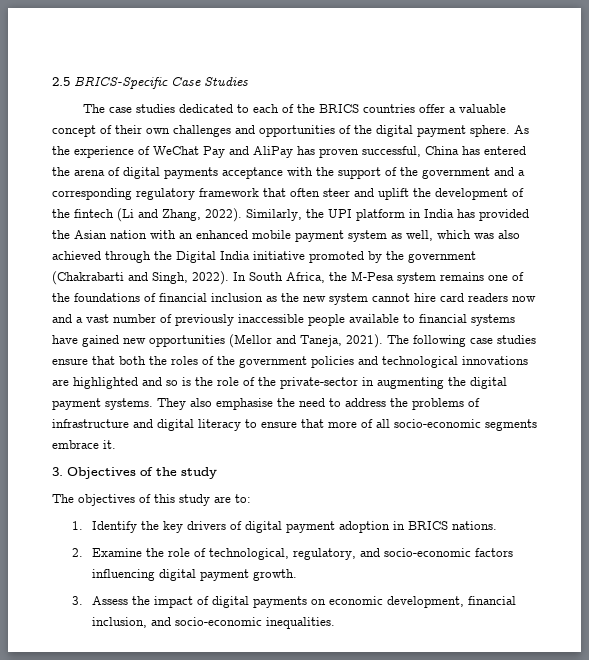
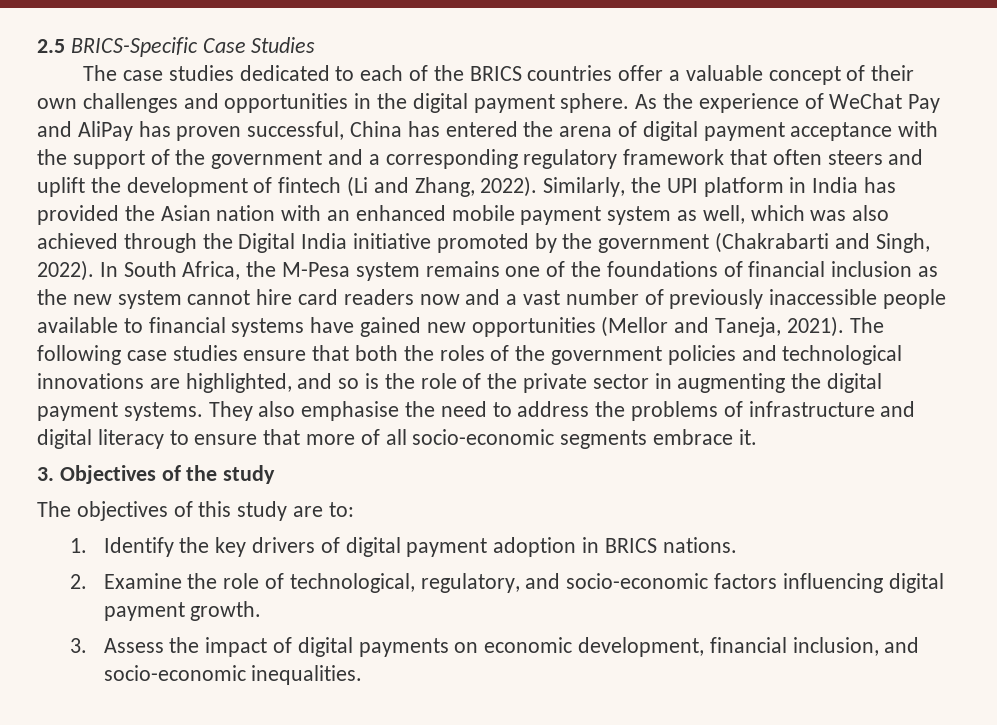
[339,125,351,134] of -> [354,93,372,109] in
[164,167,218,179] payments -> [703,122,785,141] payment
[323,188,350,197] steer -> [827,150,883,165] steers
[52,209,70,218] the -> (273, 185) none
[73,377,138,389] highlighted -> [185,373,292,393] highlighted,
[280,377,358,389] private-sector -> [523,373,649,393] private sector

